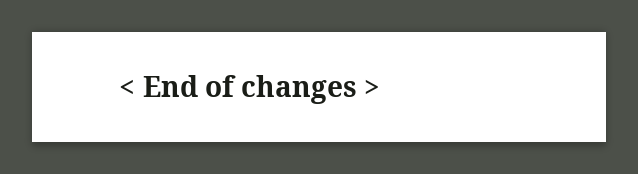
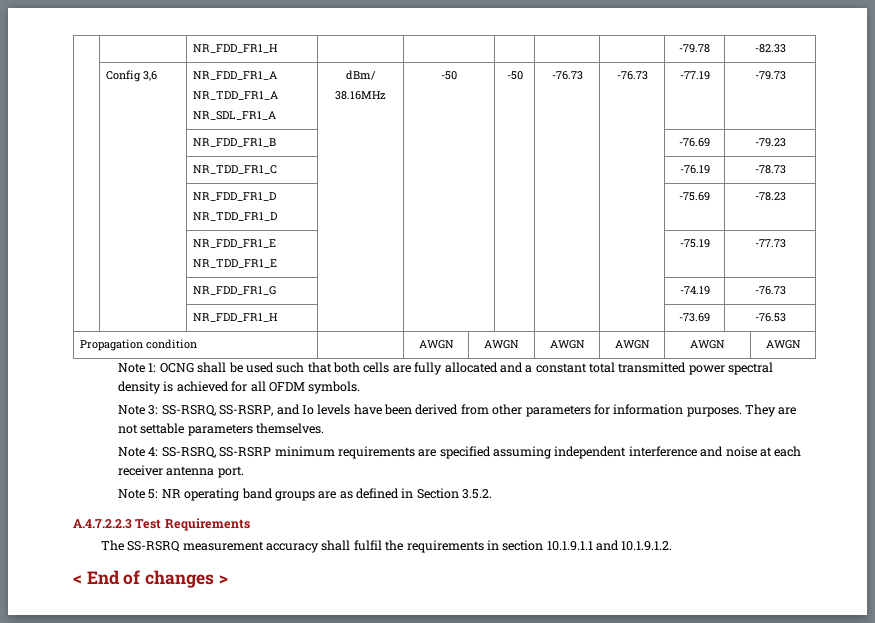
(119, 88) none -> [192,44,278,53] [679,44,710,53] [754,44,786,53] [105,70,157,82] [192,71,277,80] [192,91,278,100] [192,111,276,120] [346,70,376,80] [335,91,386,100] [441,71,457,80] [506,71,523,80] [551,71,583,80] [616,71,648,80] [679,71,710,80] [754,71,786,80] [192,138,276,147] [679,138,710,147] [754,138,786,147] [192,165,277,174] [679,165,710,174] [754,165,786,174] [192,192,276,201] [192,212,277,221] [679,192,710,201] [754,192,786,201] [192,239,276,248] [192,259,277,268] [679,239,710,248] [754,239,786,248] [192,286,276,295] [679,286,710,295] [754,286,786,295] [192,313,278,322] [679,313,710,322] [754,313,786,322] [79,339,197,351] [418,340,454,349] [484,340,519,349] [549,340,585,349] [614,340,650,349] [690,340,725,349] [765,340,801,349] [118,362,774,375] [118,381,361,394] [118,404,797,417] [118,423,325,436] [118,446,802,459] [118,465,244,478] [118,488,493,501] [73,518,250,531] [100,540,673,553] | | NR_FDD_FR1_H | | | | | | -79.78 | -82.33 // | Config 3,6 | NR_FDD_FR1_A // NR_TDD_FR1_A // NR_SDL_FR1_A | dBm/ // 38.16MHz | -50 | -50 | -76.73 | -76.73 | -77.19 | -79.73 // | | NR_FDD_FR1_B | | | | | | -76.69 | -79.23 // | | NR_TDD_FR1_C | | | | | | -76.19 | -78.73 // | | NR_FDD_FR1_D // NR_TDD_FR1_D | | | | | | -75.69 | -78.23 // | | NR_FDD_FR1_E // NR_TDD_FR1_E | | | | | | -75.19 | -77.73 // | | NR_FDD_FR1_G | | | | | | -74.19 | -76.73 // | | NR_FDD_FR1_H | | | | | | -73.69 | -76.53 // Propagation condition | | AWGN | AWGN | AWGN | AWGN | AWGN | AWGN // Note 1: OCNG shall be used such that both cells are fully allocated and a constant total transmitted power spectral density is achieved for all OFDM symbols. // Note 3: SS-RSRQ, SS-RSRP, and Io levels have been derived from other parameters for information purposes. They are not settable parameters themselves. // Note 4: SS-RSRQ, SS-RSRP minimum requirements are specified assuming independent interference and noise at each receiver antenna port. // Note 5: NR operating band groups are as defined in Section 3.5.2. // A.4.7.2.2.3 Test Requirements // The SS-RSRQ measurement accuracy shall fulfil the requirements in section 10.1.9.1.1 and 10.1.9.1.2. //

